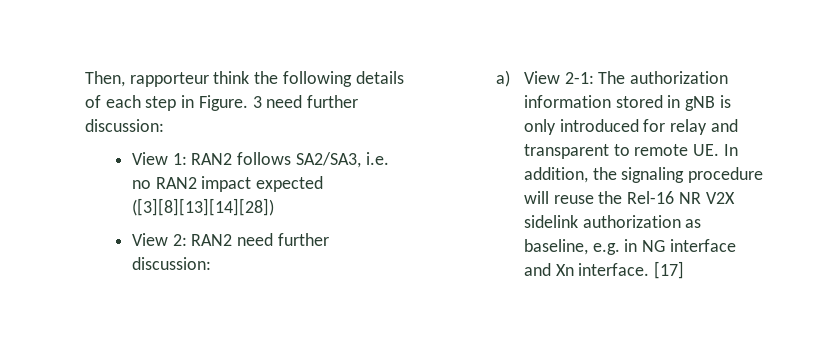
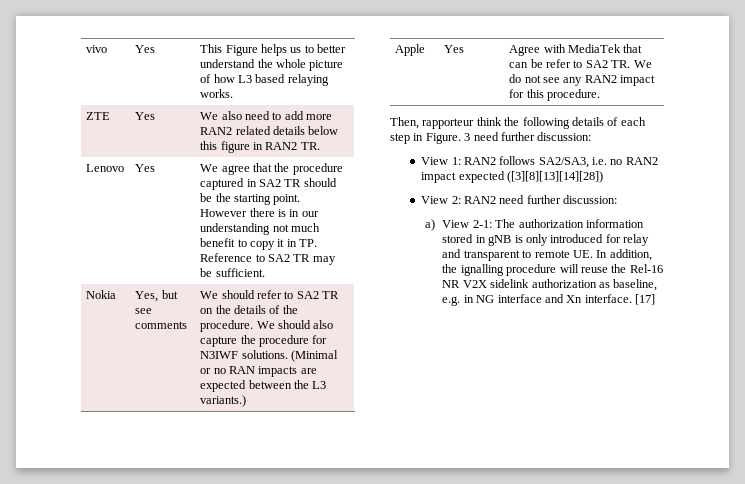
(85, 79) none -> [86,45,108,53] [135,45,156,53] [200,44,347,56] [200,59,344,71] [200,74,329,86] [200,89,234,98] [86,112,111,120] [135,112,156,120] [200,111,333,120] [200,126,339,135] [200,141,320,153] [86,164,125,172] [135,164,156,172] [200,163,343,175] [200,178,337,190] [200,193,301,205] [200,208,319,217] [200,223,321,235] [200,238,318,250] [200,253,336,265] [200,268,265,277] [86,290,117,299] [135,290,178,302] [135,308,153,314] [135,321,188,329] [200,290,340,299] [200,305,298,314] [200,320,334,332] [200,335,328,347] [200,350,339,362] [200,366,317,377] [200,380,327,392] [200,395,247,407] [395,44,426,56] [444,45,465,53] [509,44,643,56] [509,59,652,68] [509,74,656,86] [509,89,601,101] vivo | Yes | This Figure helps us to better understand the whole picture of how L3 based relaying works. // ZTE | Yes | We also need to add more RAN2 related details below this figure in RAN2 TR. // Lenovo | Yes | We agree that the procedure captured in SA2 TR should be the starting point. However there is in our understanding not much benefit to copy it in TP. Reference to SA2 TR may be sufficient. // Nokia | Yes, but see comments | We should refer to SA2 TR on the details of the procedure. We should also capture the procedure for N3IWF solutions. (Minimal or no RAN impacts are expected between the L3 variants.) // Apple | Yes | Agree with MediaTek that can be refer to SA2 TR. We do not see any RAN2 impact for this procedure. //
[621,167,685,183] signaling -> [460,264,504,276] ignalling

